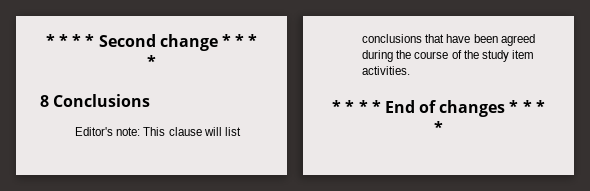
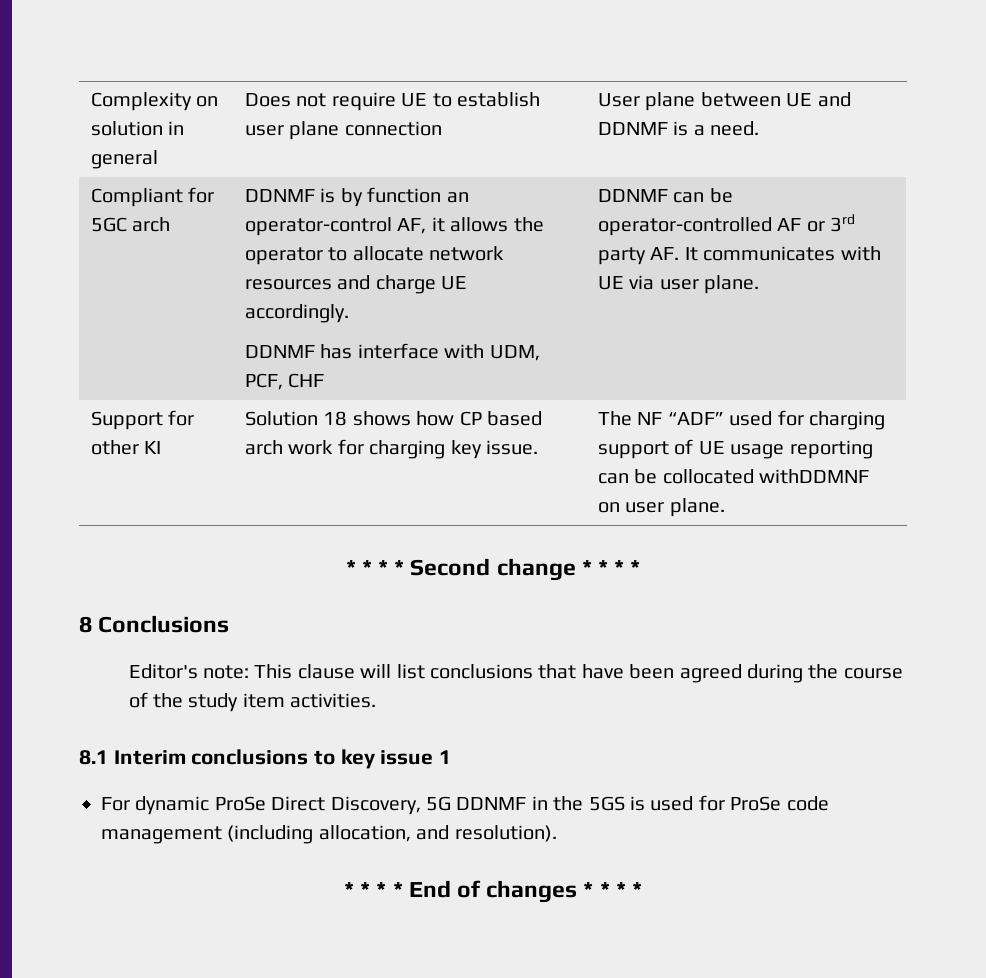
(45, 40) none -> [91,92,219,111] [91,121,185,136] [91,150,159,169] [245,92,541,111] [245,121,442,140] [598,92,851,111] [598,121,760,136] [91,187,215,207] [91,217,171,232] [245,187,469,207] [245,217,544,236] [245,246,505,265] [245,275,468,294] [245,304,350,323] [245,343,540,361] [245,373,325,390] [598,188,733,203] [598,214,856,236] [598,246,881,265] [598,275,760,294] [91,410,195,430] [91,440,162,455] [245,411,543,426] [245,439,539,459] [598,410,886,430] [598,439,873,459] [598,469,870,484] [598,498,725,517] Complexity on solution in general | Does not require UE to establish user plane connection | User plane between UE and DDNMF is a need. // Compliant for 5GC arch | DDNMF is by function an operator-control AF, it allows the operator to allocate network resources and charge UE accordingly. // DDNMF has interface with UDM, PCF, CHF | DDNMF can be operator-controlled AF or 3rd party AF. It communicates with UE via user plane. // Support for other KI | Solution 18 shows how CP based arch work for charging key issue. | The NF “ADF” used for charging support of UE usage reporting can be collocated withDDMNF on user plane. //
(411, 70) none -> [79,749,452,769] [101,795,829,815] [101,825,557,844] // 8.1 Interim conclusions to key issue 1 // For dynamic ProSe Direct Discovery, 5G DDNMF in the 5GS is used for ProSe code management (including allocation, and resolution).

